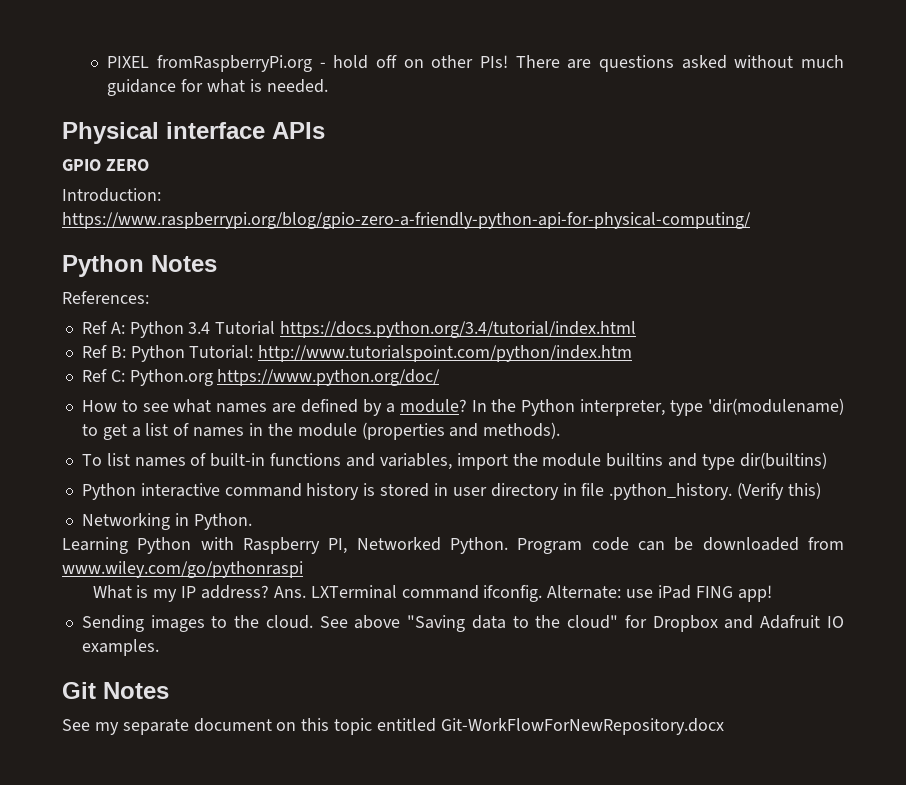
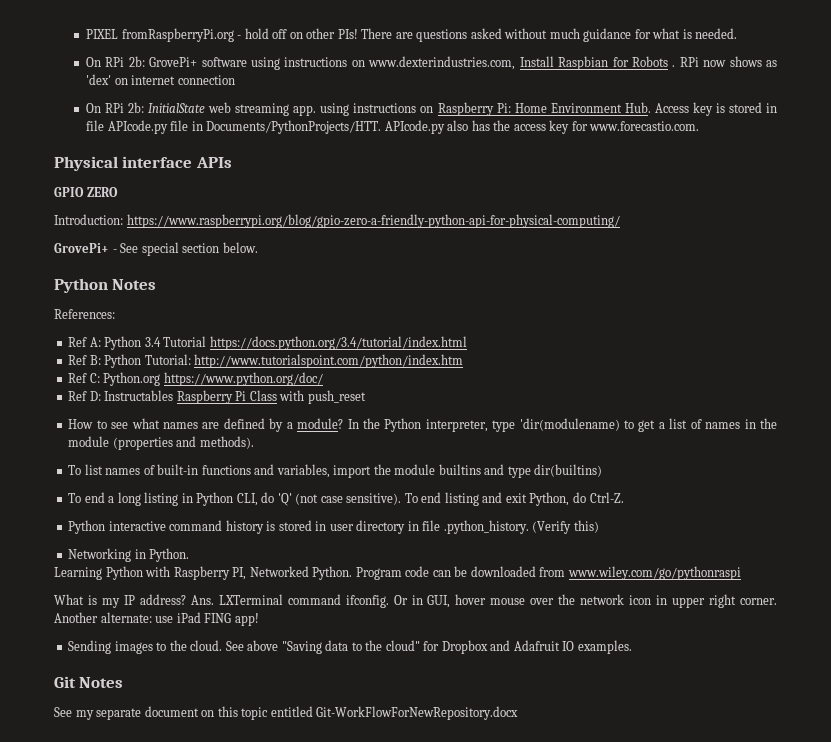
(328, 86) none -> [85,56,778,70] [85,74,235,85] [85,102,777,116] [85,120,700,134] // On RPi 2b: GrovePi+ software using instructions on www.dexterindustries.com, Install Raspbian for Robots . RPi now shows as 'dex' on internet connection // On RPi 2b: InitialState web streaming app. using instructions on Raspberry Pi: Home Environment Hub. Access key is stored in file APIcode.py file in Documents/PythonProjects/HTT. APIcode.py also has the access key for www.forecastio.com.
(751, 220) none -> [54,242,258,256] // GrovePi+ - See special section below.
(441, 377) none -> [68,390,366,404] // Ref D: Instructables Raspberry Pi Class with push_reset
(827, 460) none -> [68,492,624,506] // To end a long listing in Python CLI, do 'Q' (not case sensitive). To end listing and exit Python, do Ctrl-Z.
[547,585,622,599] Alternate: -> [393,594,778,608] [54,612,152,623] Or in GUI, hover mouse over the network icon in upper right corner. Another alternate:

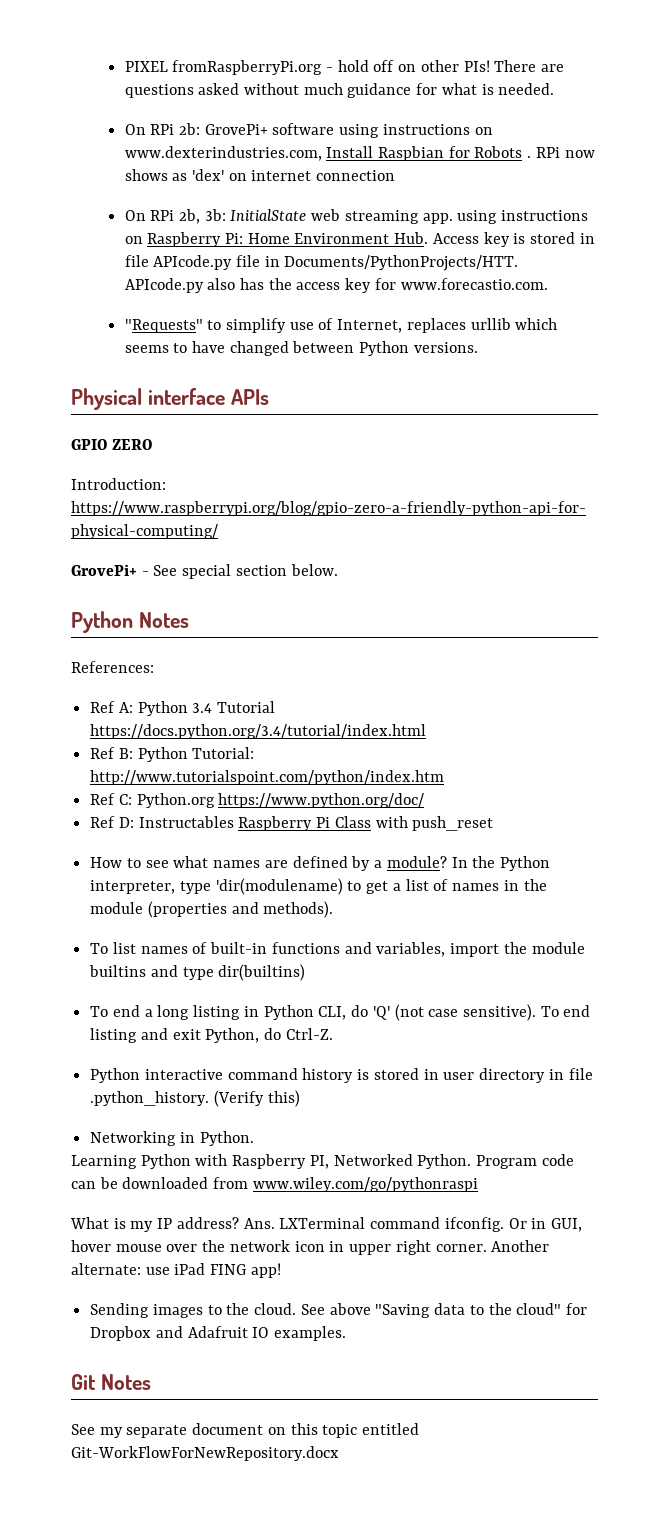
[128,102,145,113] 2b: -> [179,209,226,224] 2b, 3b:
(700, 126) none -> [124,318,558,333] [124,341,478,356] // "Requests" to simplify use of Internet, replaces urllib which seems to have changed between Python versions.

